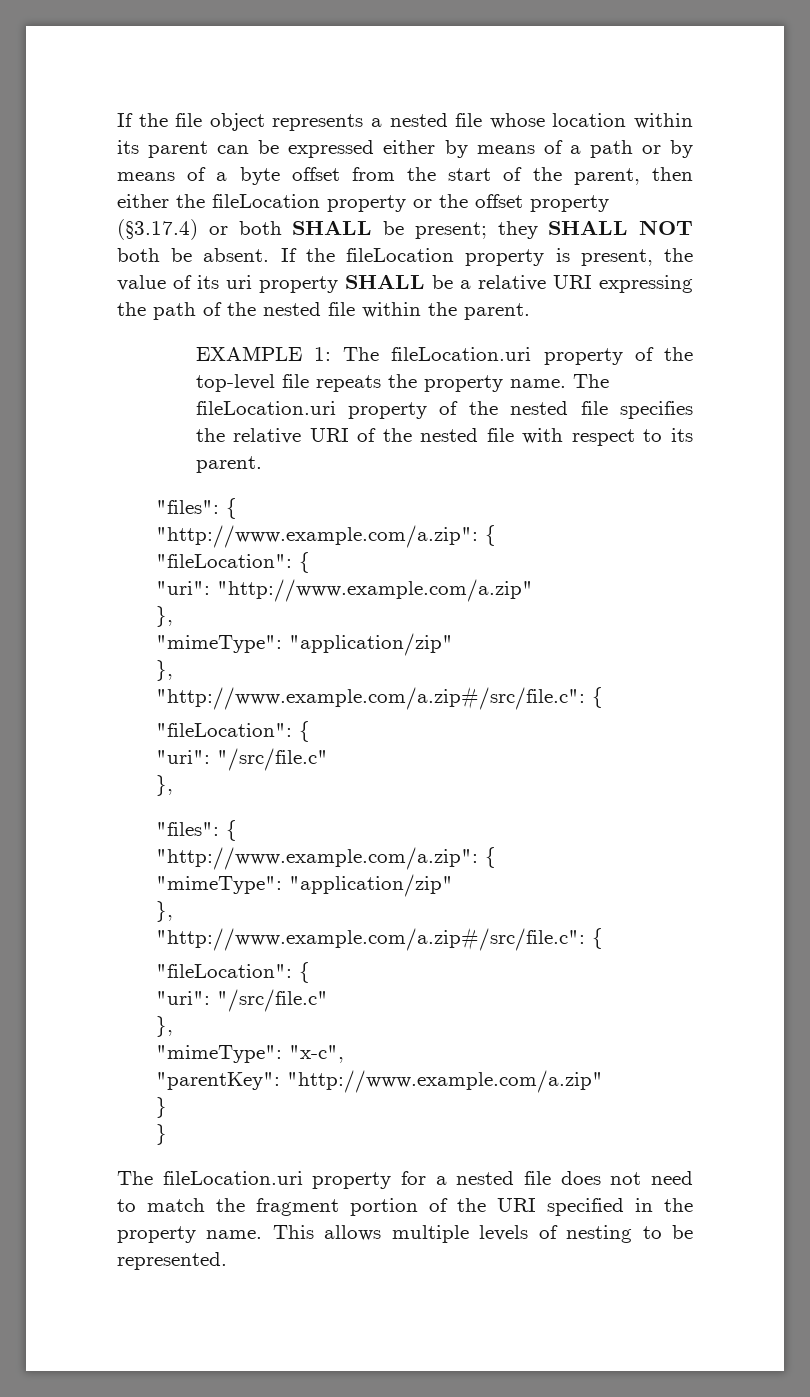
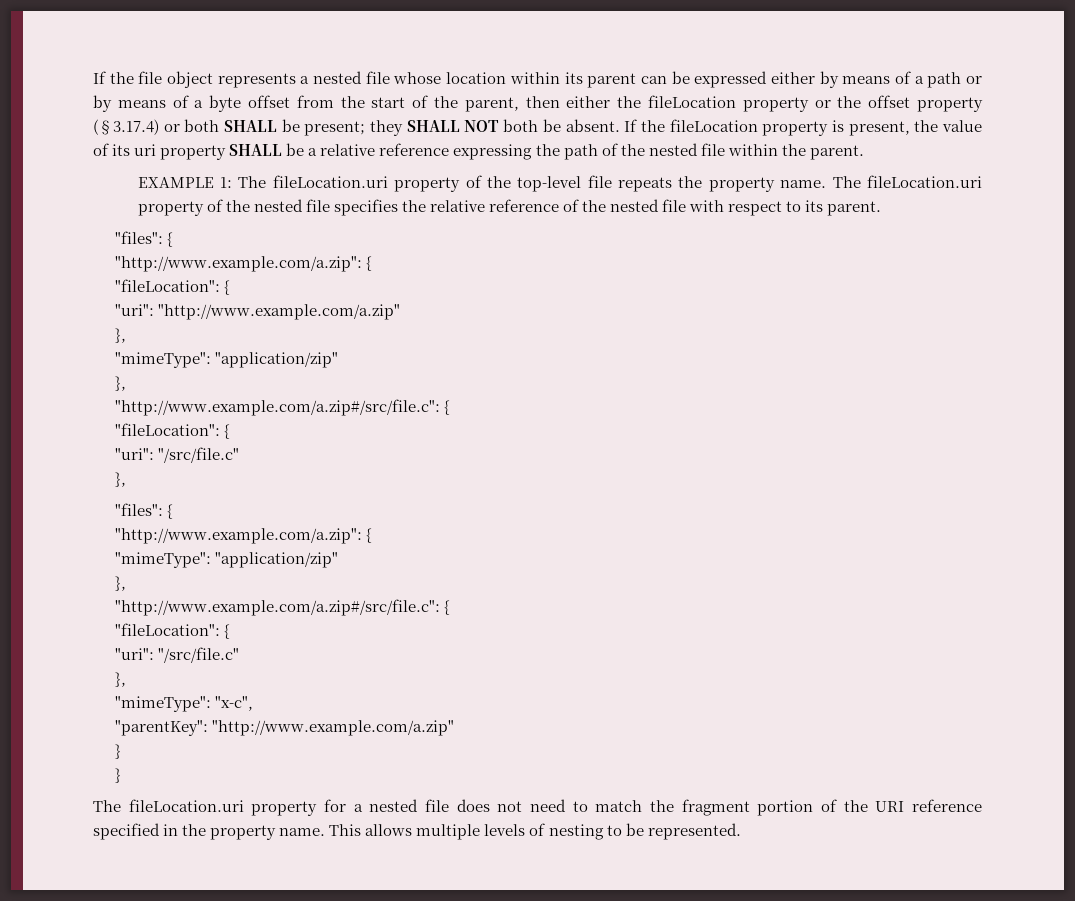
[553,275,592,289] URI -> [379,143,450,156] reference
[309,428,349,442] URI -> [489,199,560,212] reference
(536, 1205) none -> [911,799,982,812] reference

